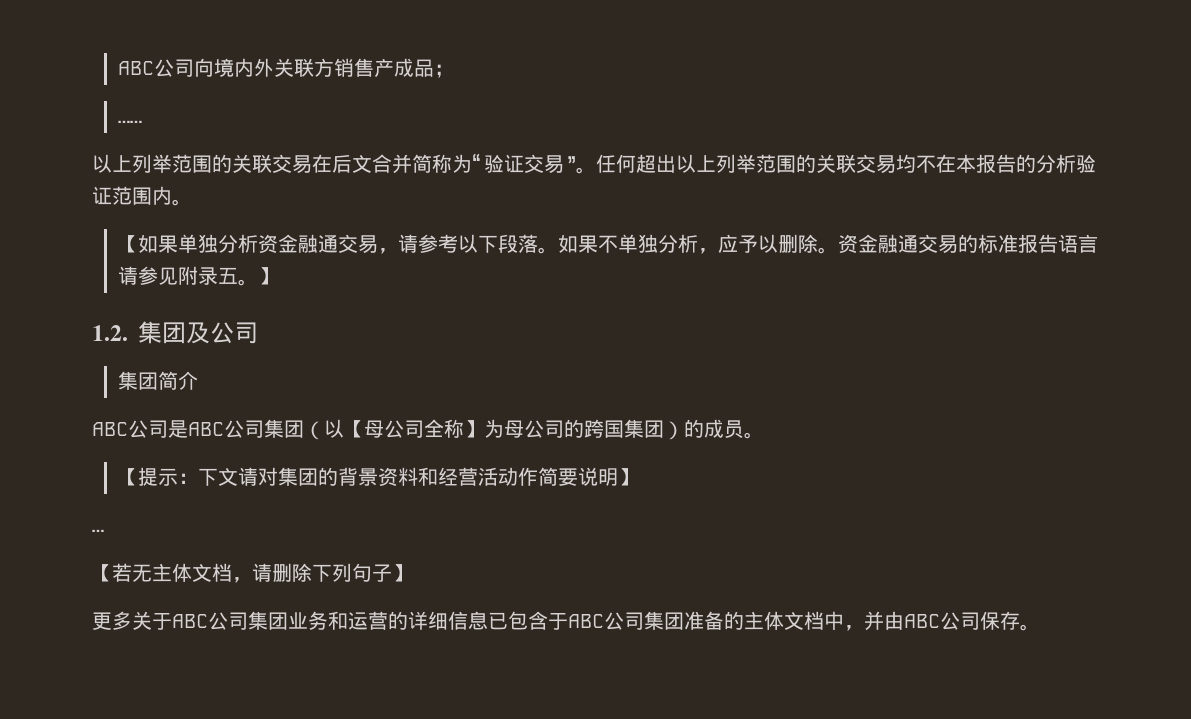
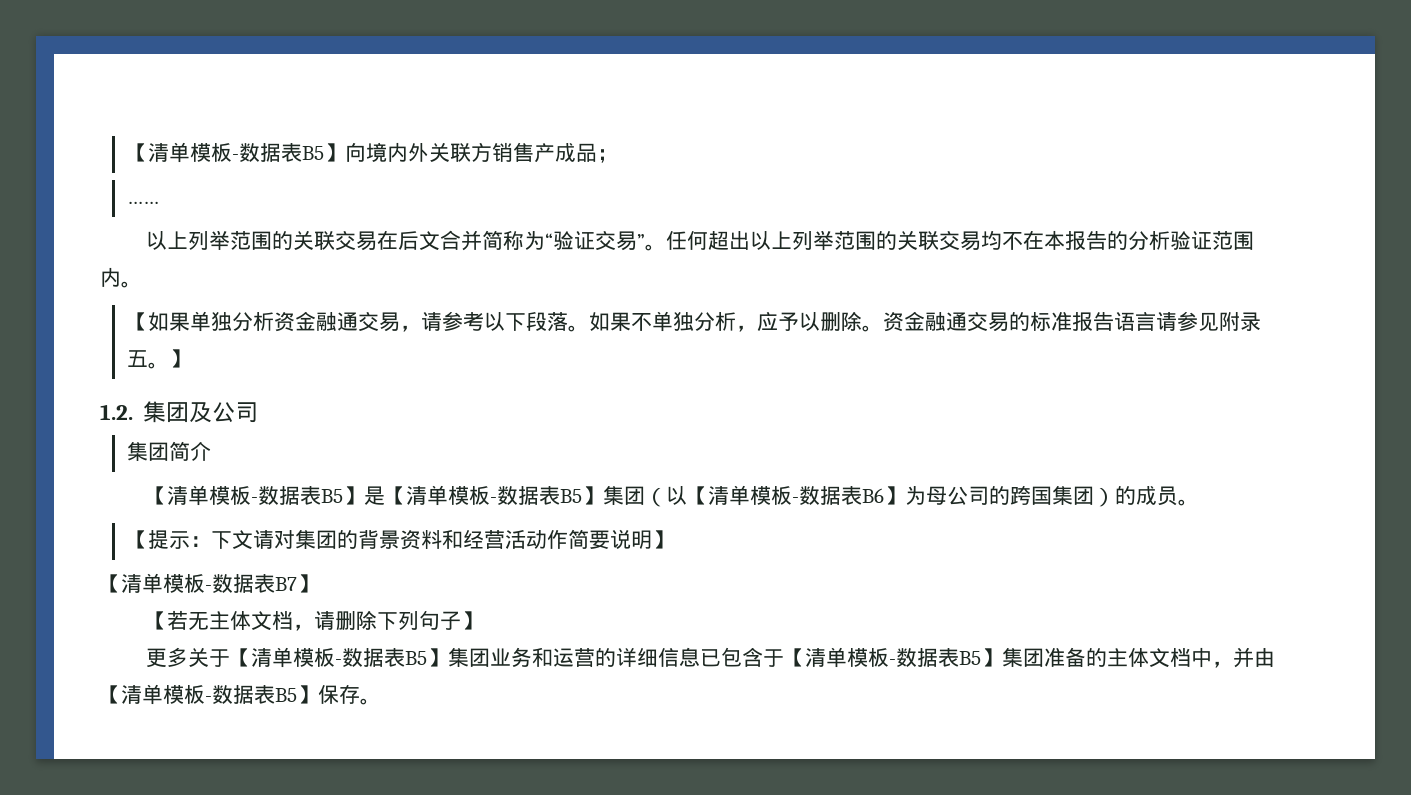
[117,59,194,77] ABC公司 -> [126,142,345,163] 【清单模板-数据表B5】
[92,419,464,440] ABC公司是ABC公司集团（以【母公司全称 -> [146,485,885,507] 【清单模板-数据表B5】是【清单模板-数据表B5】集团（以【清单模板-数据表B6
[92,529,104,532] … -> [100,573,318,594] 【清单模板-数据表B7】
[172,612,248,630] ABC公司 -> [230,647,449,668] 【清单模板-数据表B5】
[568,612,644,630] ABC公司 -> [784,647,1003,668] 【清单模板-数据表B5】
[904,612,980,630] ABC公司 -> [100,684,318,705] 【清单模板-数据表B5】

